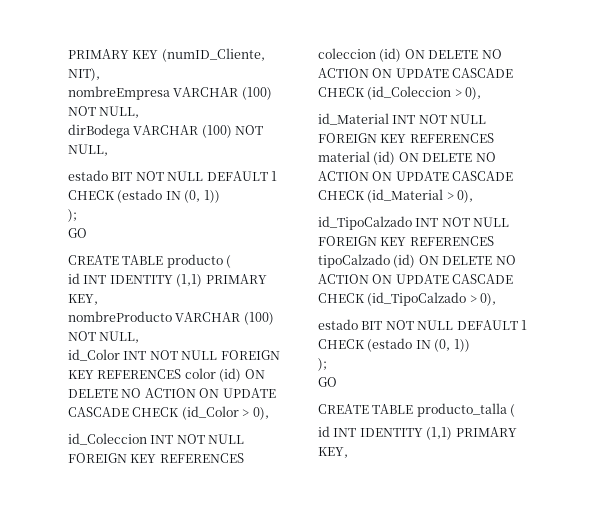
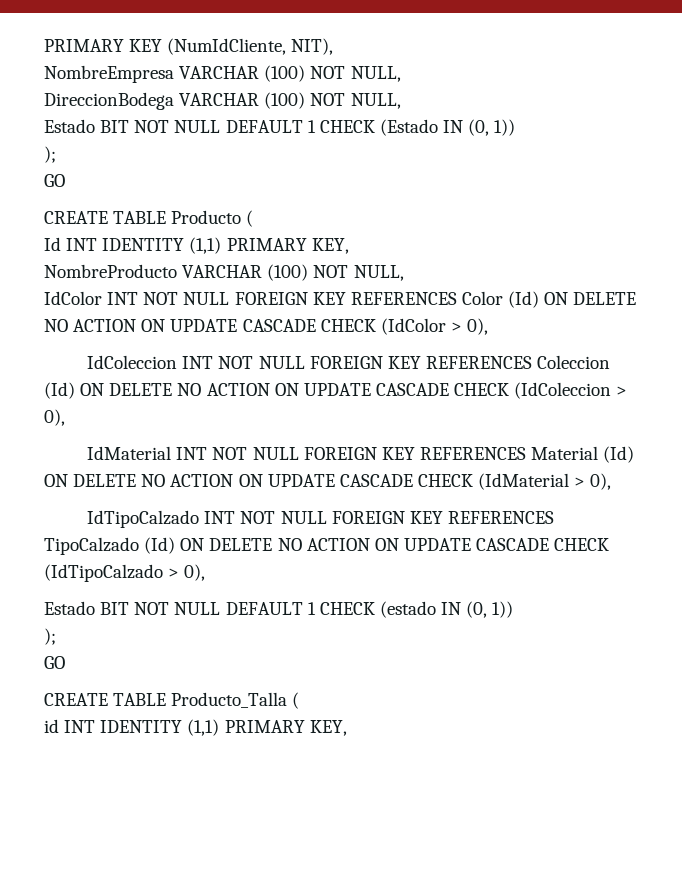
[161,48,265,62] (numID_Cliente, -> [167,38,287,55] (NumIdCliente,
[68,86,272,100] [68,106,140,118] [68,124,264,138] [68,144,108,156] [68,170,108,181] nombreEmpresa VARCHAR (100) NOT NULL, // dirBodega VARCHAR (100) NOT NULL, // estado -> [44,65,401,83] [44,92,401,110] [44,119,516,136] [44,146,56,163] [44,174,65,187] [44,210,254,227] [44,237,349,254] [44,264,404,281] [44,291,637,308] [44,318,489,335] [87,355,611,369] [44,382,628,399] [44,409,65,426] [87,446,635,463] [44,473,612,490] [87,510,554,528] [44,537,610,555] [44,564,206,582] [44,601,95,615] NombreEmpresa VARCHAR (100) NOT NULL, // DireccionBodega VARCHAR (100) NOT NULL, // Estado BIT NOT NULL DEFAULT 1 CHECK (Estado IN (0, 1)) // ); // GO // CREATE TABLE Producto ( // Id INT IDENTITY (1,1) PRIMARY KEY, // NombreProducto VARCHAR (100) NOT NULL, // IdColor INT NOT NULL FOREIGN KEY REFERENCES Color (Id) ON DELETE NO ACTION ON UPDATE CASCADE CHECK (IdColor > 0), // IdColeccion INT NOT NULL FOREIGN KEY REFERENCES Coleccion (Id) ON DELETE NO ACTION ON UPDATE CASCADE CHECK (IdColeccion > 0), // IdMaterial INT NOT NULL FOREIGN KEY REFERENCES Material (Id) ON DELETE NO ACTION ON UPDATE CASCADE CHECK (IdMaterial > 0), // IdTipoCalzado INT NOT NULL FOREIGN KEY REFERENCES TipoCalzado (Id) ON DELETE NO ACTION ON UPDATE CASCADE CHECK (IdTipoCalzado > 0), // Estado
[166,254,232,268] [68,273,267,287] [68,294,98,305] [68,311,274,325] [68,331,140,343] [68,349,280,361] [68,368,265,382] [68,388,276,398] [68,406,269,420] [68,433,245,445] [68,453,244,463] [318,48,502,62] [318,68,514,78] [318,86,482,100] [318,113,487,125] [318,133,494,143] [318,151,496,165] [318,171,514,181] [318,189,474,203] [318,216,510,230] [318,236,494,246] [318,254,516,268] [318,274,514,284] [318,292,497,306] [318,319,527,330] [318,338,470,352] [318,358,327,371] [318,377,337,387] [318,403,516,417] [318,426,517,440] [318,447,348,458] producto ( // id INT IDENTITY (1,1) PRIMARY KEY, // nombreProducto VARCHAR (100) NOT NULL, // id_Color INT NOT NULL FOREIGN KEY REFERENCES color (id) ON DELETE NO ACTION ON UPDATE CASCADE CHECK (id_Color > 0), // id_Coleccion INT NOT NULL FOREIGN KEY REFERENCES coleccion (id) ON DELETE NO ACTION ON UPDATE CASCADE CHECK (id_Coleccion > 0), // id_Material INT NOT NULL FOREIGN KEY REFERENCES material (id) ON DELETE NO ACTION ON UPDATE CASCADE CHECK (id_Material > 0), // id_TipoCalzado INT NOT NULL FOREIGN KEY REFERENCES tipoCalzado (id) ON DELETE NO ACTION ON UPDATE CASCADE CHECK (id_TipoCalzado > 0), // estado BIT NOT NULL DEFAULT 1 CHECK (estado IN (0, 1)) // ); // GO // CREATE TABLE producto_talla ( // id INT IDENTITY (1,1) PRIMARY KEY, -> [171,692,300,709] [44,719,347,736] Producto_Talla ( // id INT IDENTITY (1,1) PRIMARY KEY,

